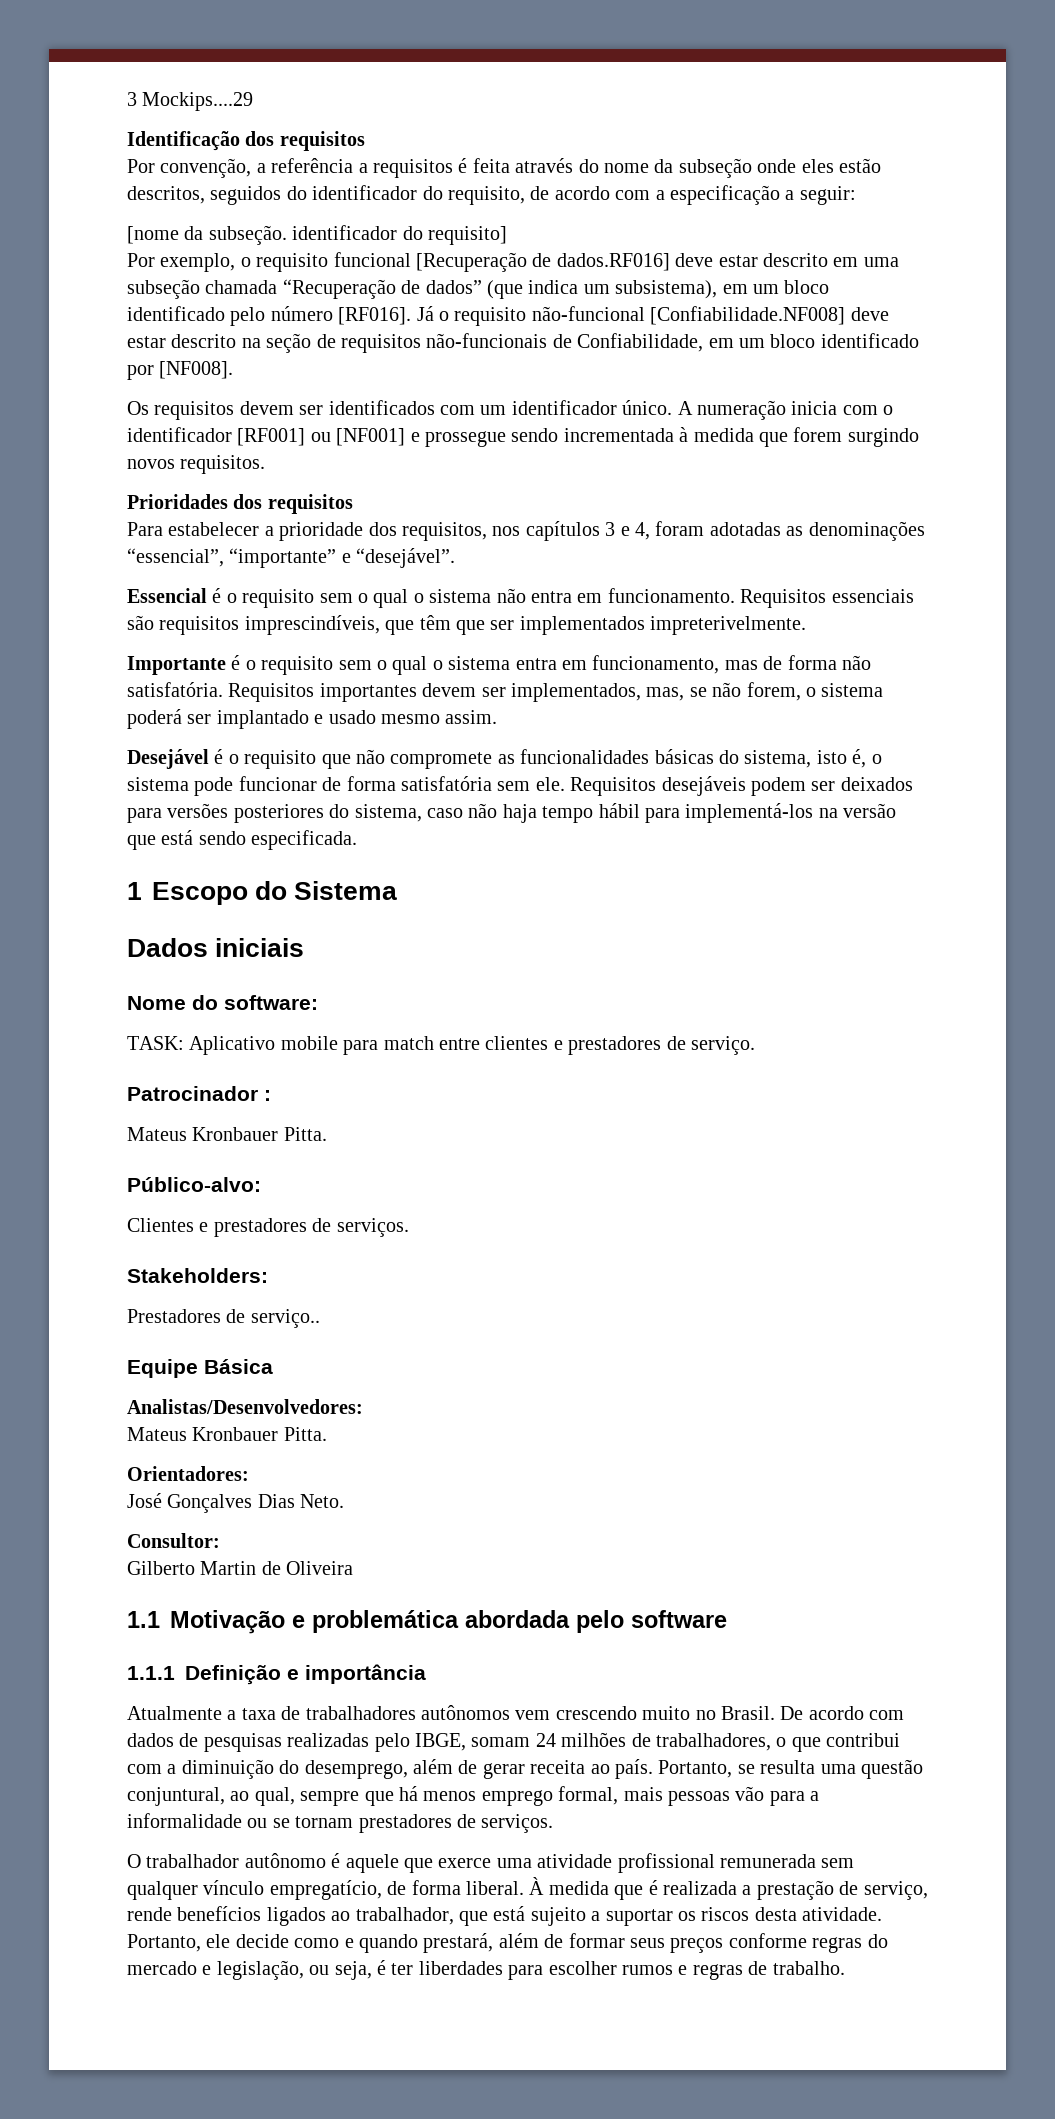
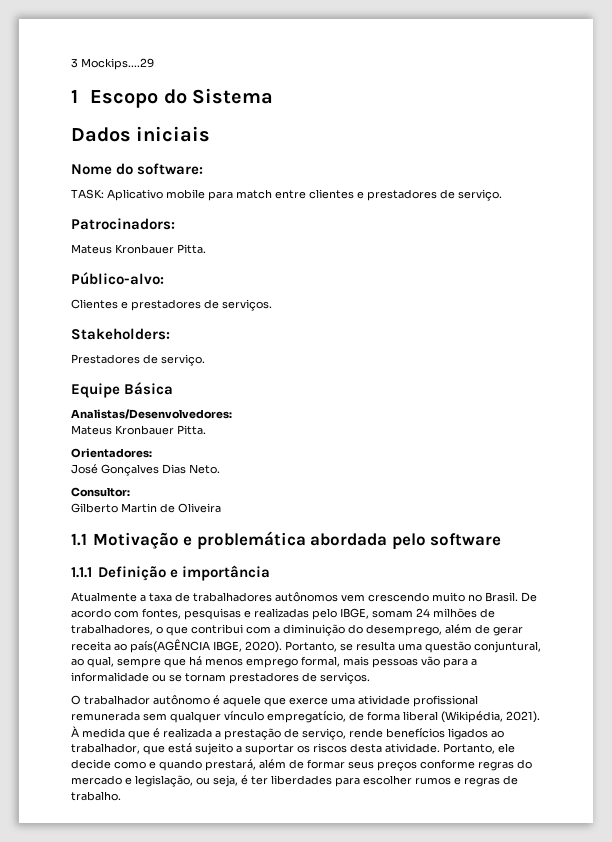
[127,131,365,151] [127,158,881,178] [127,185,856,205] [127,225,507,245] [127,252,899,272] [127,279,830,299] [127,306,889,326] [127,333,919,353] [127,361,234,380] [127,400,894,420] [127,427,919,447] [127,455,266,474] [127,494,353,514] [127,521,925,541] [127,548,456,568] [127,588,914,608] [127,615,807,635] [127,655,871,675] [127,682,884,702] [127,709,498,729] [127,749,882,769] [127,776,913,796] [127,803,897,823] [127,830,358,850] // Identificação dos requisitos // Por convenção, a referência a requisitos é feita através do nome da subseção onde eles estão descritos, seguidos do identificador do requisito, de acordo com a especificação a seguir: // [nome da subseção. identificador do requisito] // Por exemplo, o requisito funcional [Recuperação de dados.RF016] deve estar descrito em uma subseção chamada “Recuperação de dados” (que indica um subsistema), em um bloco identificado pelo número [RF016]. Já o requisito não-funcional [Confiabilidade.NF008] deve estar descrito na seção de requisitos não-funcionais de Confiabilidade, em um bloco identificado por [NF008]. // Os requisitos devem ser identificados com um identificador único. A numeração inicia com o identificador [RF001] ou [NF001] e prossegue sendo incrementada à medida que forem surgindo novos requisitos. // Prioridades dos requisitos // Para estabelecer a prioridade dos requisitos, nos capítulos 3 e 4, foram adotadas as denominações “essencial”, “importante” e “desejável”. // Essencial é o requisito sem o qual o sistema não entra em funcionamento. Requisitos essenciais são requisitos imprescindíveis, que têm que ser implementados impreterivelmente. // Importante é o requisito sem o qual o sistema entra em funcionamento, mas de forma não satisfatória. Requisitos importantes devem ser implementados, mas, se não forem, o sistema poderá ser implantado e usado mesmo assim. // Desejável é o requisito que não compromete as funcionalidades básicas do sistema, isto é, o sistema pode funcionar de forma satisfatória sem ele. Requisitos desejáveis podem ser deixados para versões posteriores do sistema, caso não haja tempo hábil para implementá-los na versão que está sendo especificada. -> (154, 64) none
[127,1086,271,1101] Patrocinador : -> [71,218,175,230] Patrocinadors:
[250,1309,320,1328] serviço.. -> [161,354,205,366] serviço.
[127,1733,282,1752] dados de pesquisas -> [142,608,251,620] fontes, pesquisas e
[614,1759,653,1779] país. -> [130,639,282,653] país(AGÊNCIA IBGE, 2020).
[465,1881,524,1895] liberal. -> [403,711,540,723] liberal (Wikipédia, 2021).

